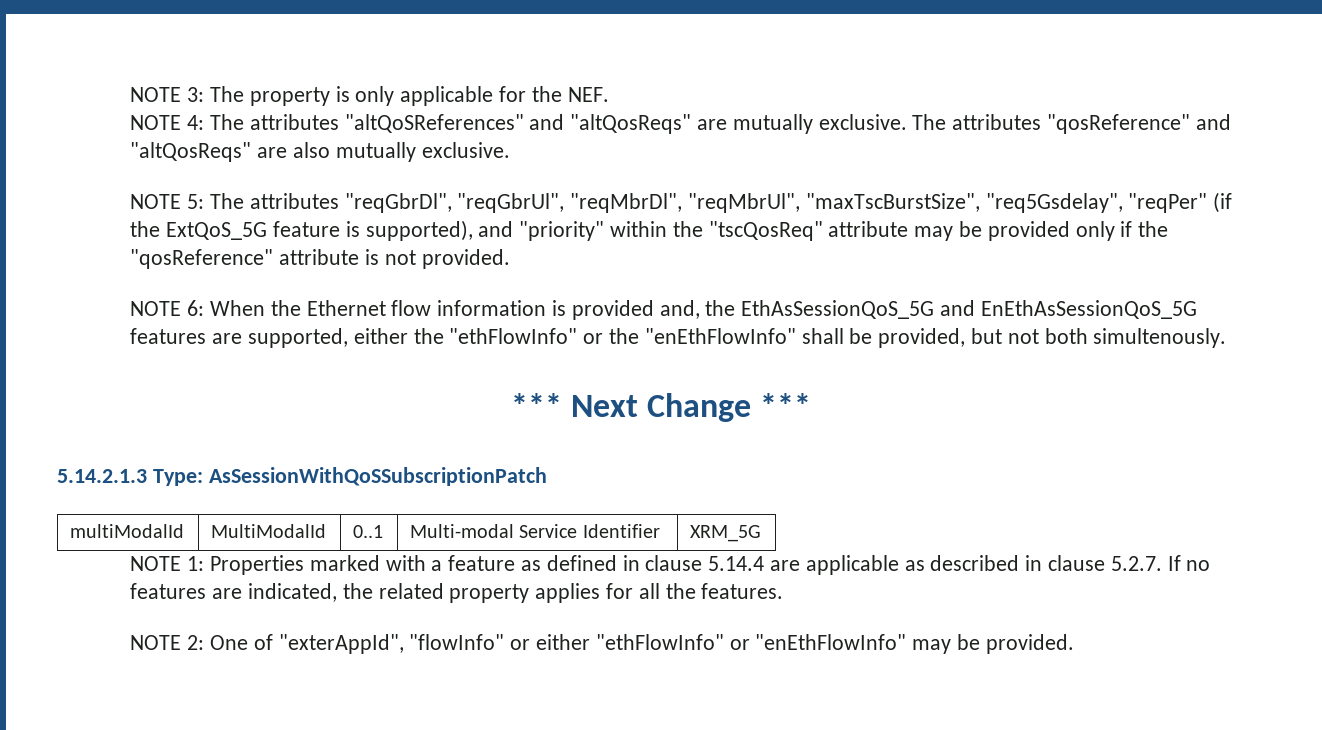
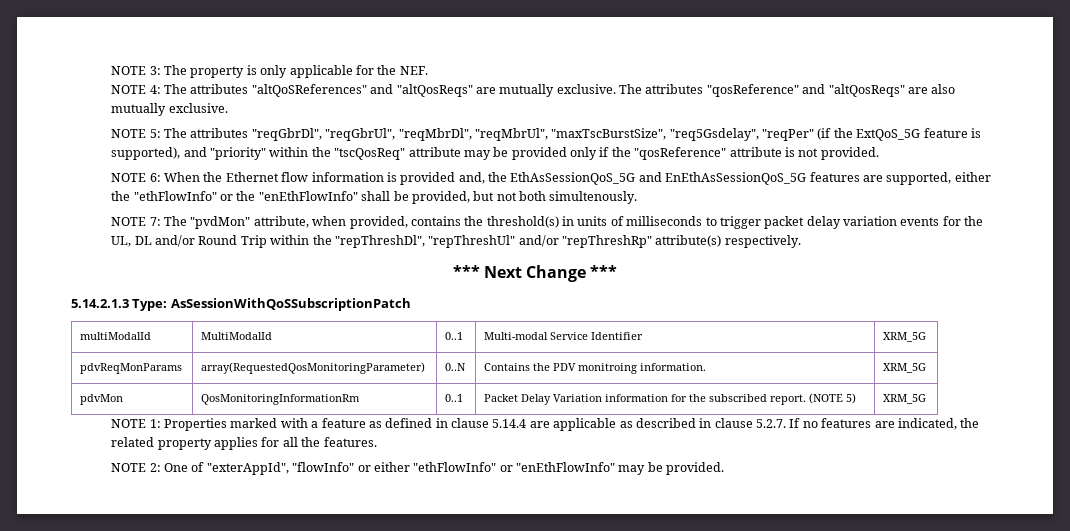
(1227, 338) none -> [111,216,984,229] [111,235,801,248] // NOTE 7: The "pvdMon" attribute, when provided, contains the threshold(s) in units of milliseconds to trigger packet delay variation events for the UL, DL and/or Round Trip within the "repThreshDl", "repThreshUl" and/or "repThreshRp" attribute(s) respectively.
(762, 533) none -> [80,363,183,374] [201,362,426,374] [445,363,467,371] [484,363,707,374] [883,363,927,373] [80,394,124,405] [201,394,361,405] [445,394,464,402] [484,393,857,405] [883,394,927,404] // pdvReqMonParams | array(RequestedQosMonitoringParameter) | 0..N | Contains the PDV monitroing information. | XRM_5G // pdvMon | QosMonitoringInformationRm | 0..1 | Packet Delay Variation information for the subscribed report. (NOTE 5) | XRM_5G

